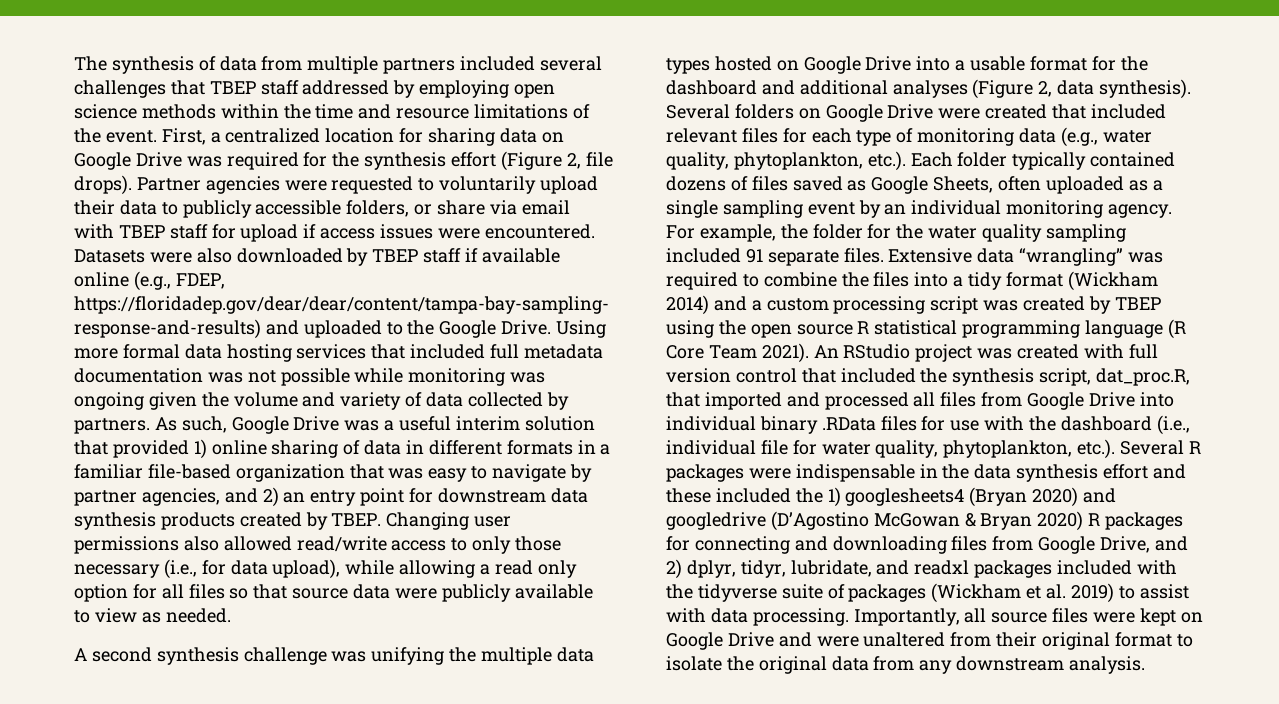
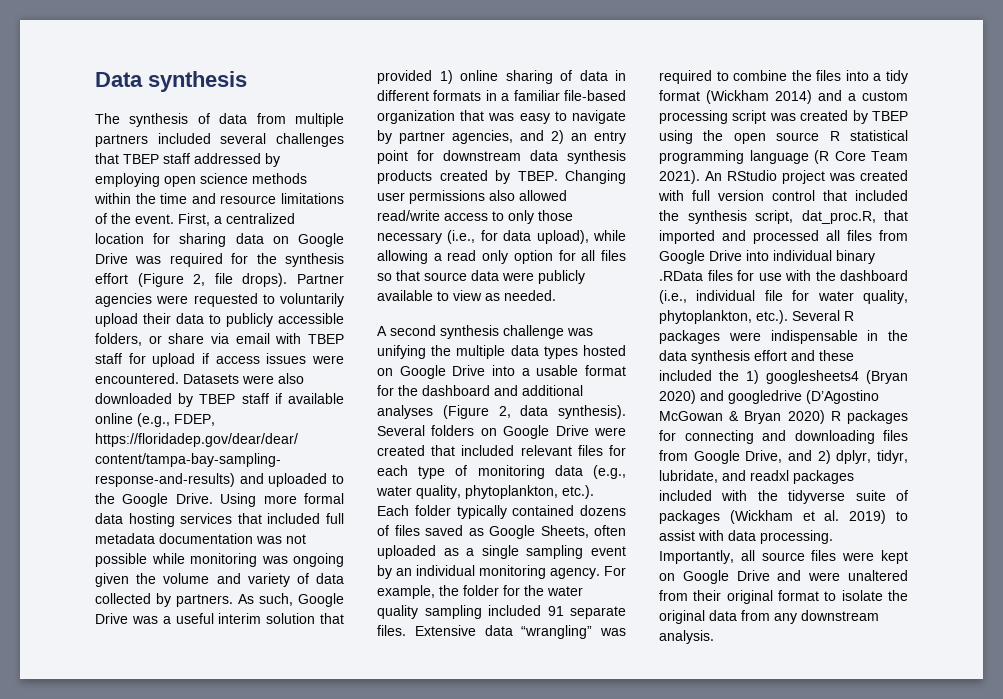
(74, 63) none -> [95,71,247,92] Data synthesis //

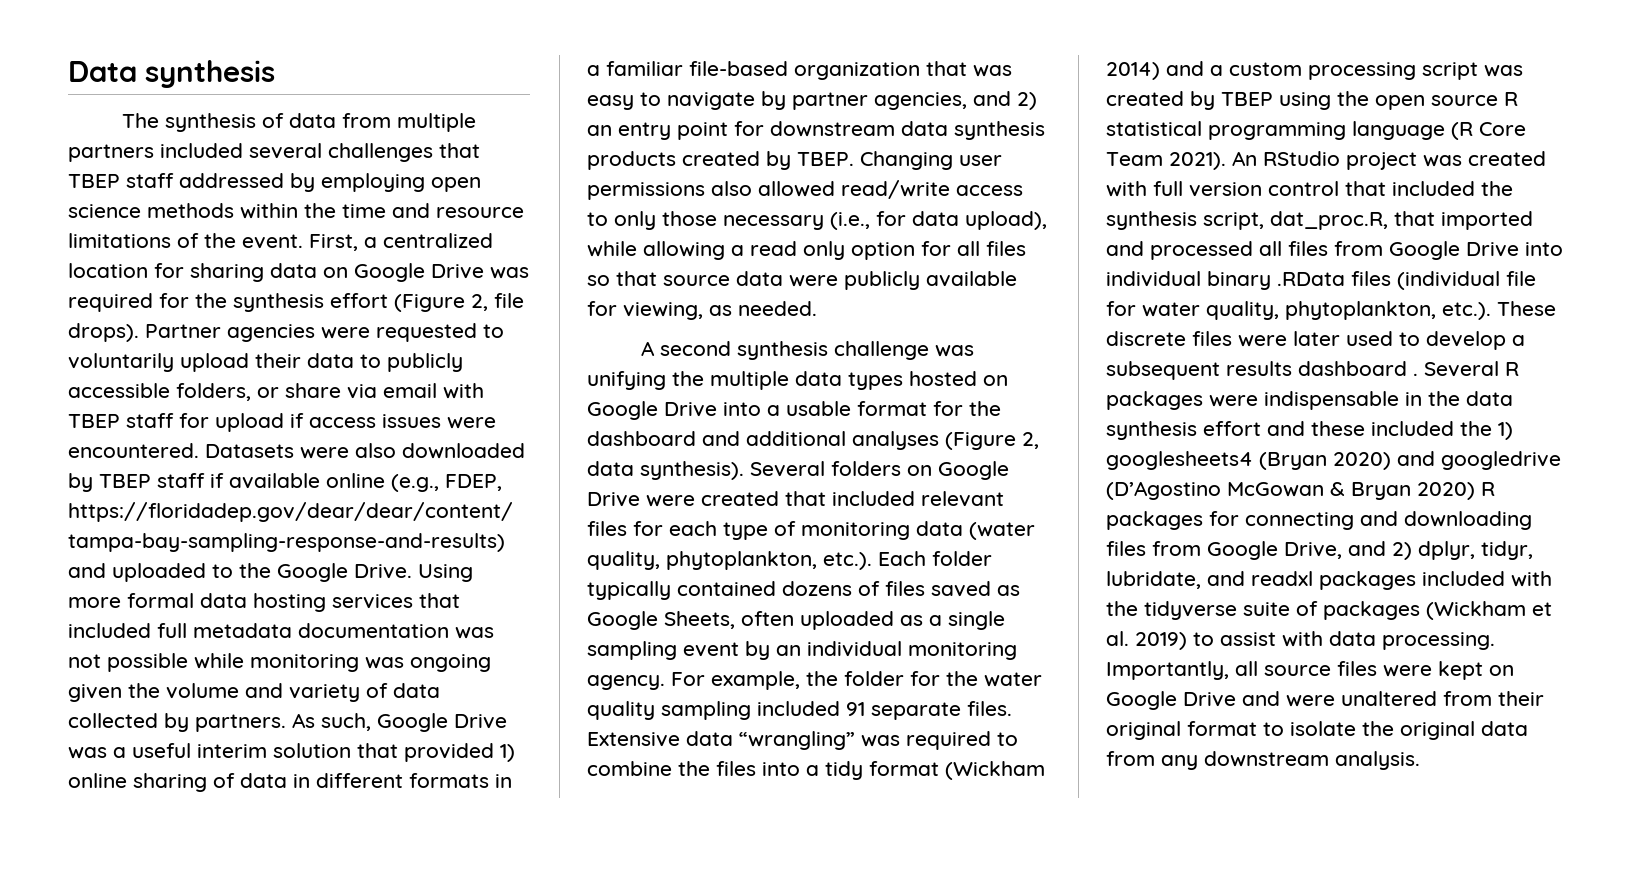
[437,290,482,301] to view -> [587,301,703,320] for viewing,
[593,465,626,479] [376,486,412,496] (e.g., water -> [969,522,1035,540] (water
[737,270,908,281] [659,290,756,304] for use with the dashboard (i.e., individual -> [1397,271,1500,290] (individual
(788, 317) none -> [1497,301,1556,316] [1106,331,1525,350] [1106,361,1418,380] These discrete files were later used to develop a subsequent results dashboard .

